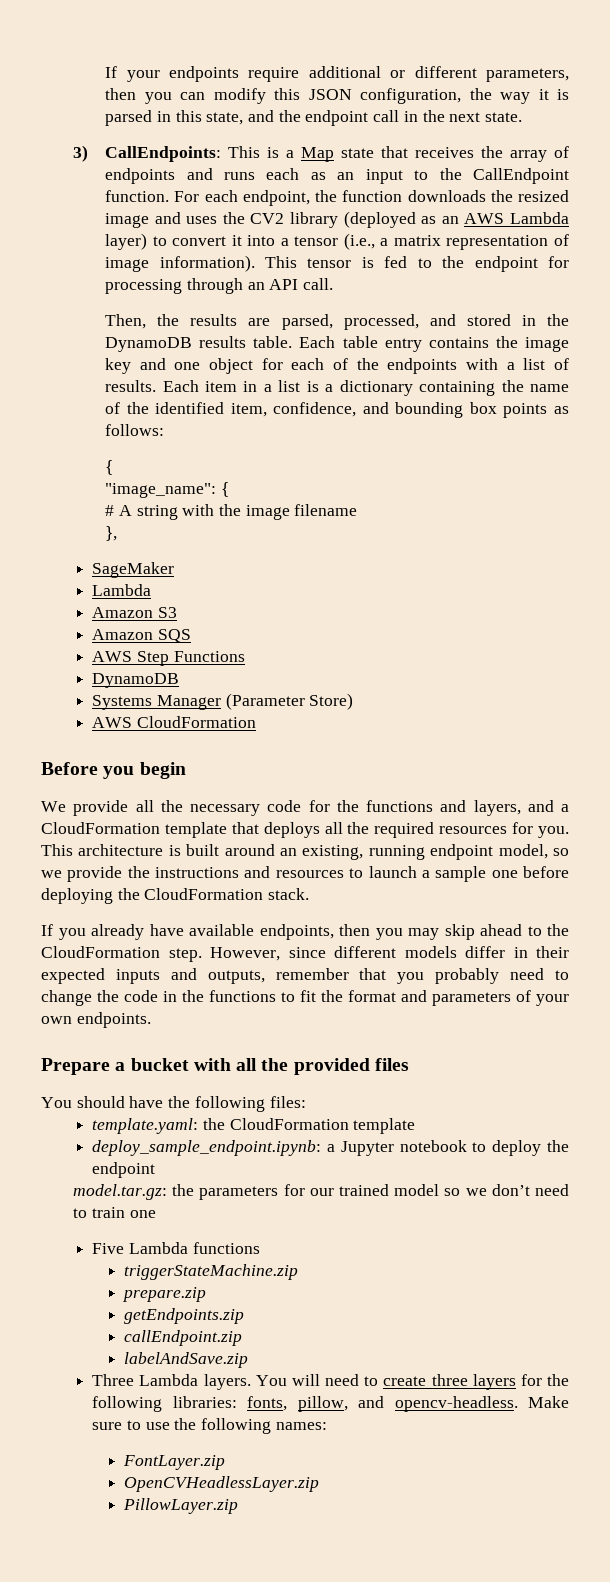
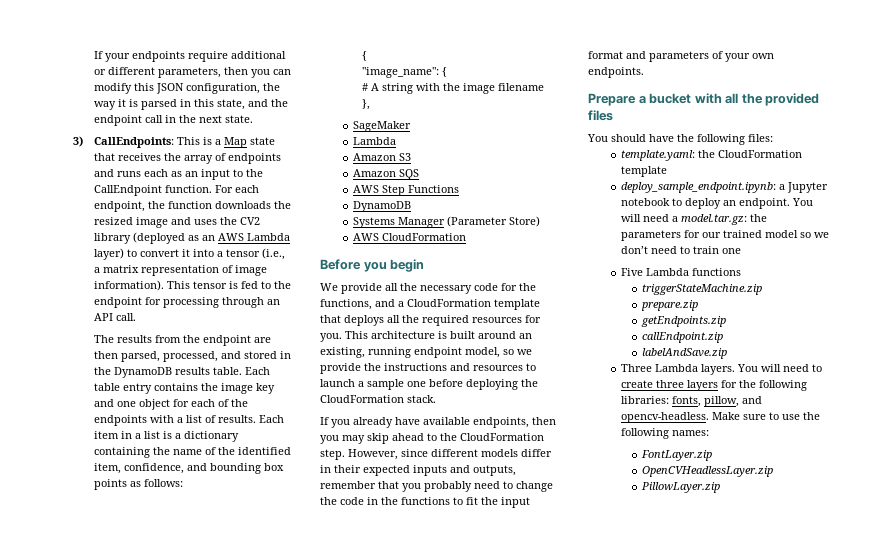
[105,314,271,329] Then, the results are -> [94,335,272,346] [94,351,119,359] The results from the endpoint are then
[366,800,521,816] functions and layers, -> [320,299,372,310] functions,
(343, 996) none -> [501,497,530,508] input
[547,1140,569,1152] [92,1162,156,1178] the endpoint // -> [723,198,814,209] [621,214,679,222] an endpoint. You will need a

